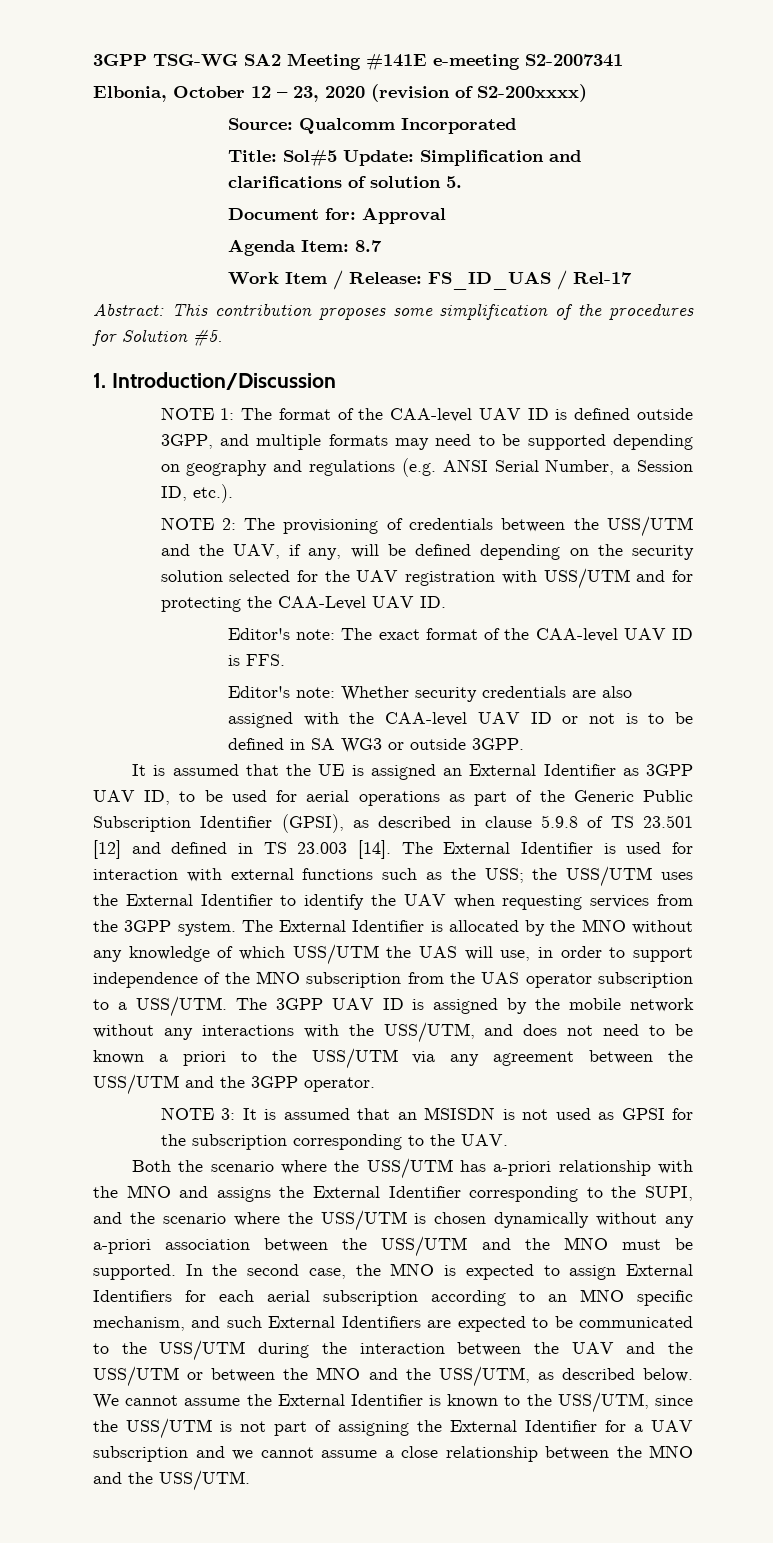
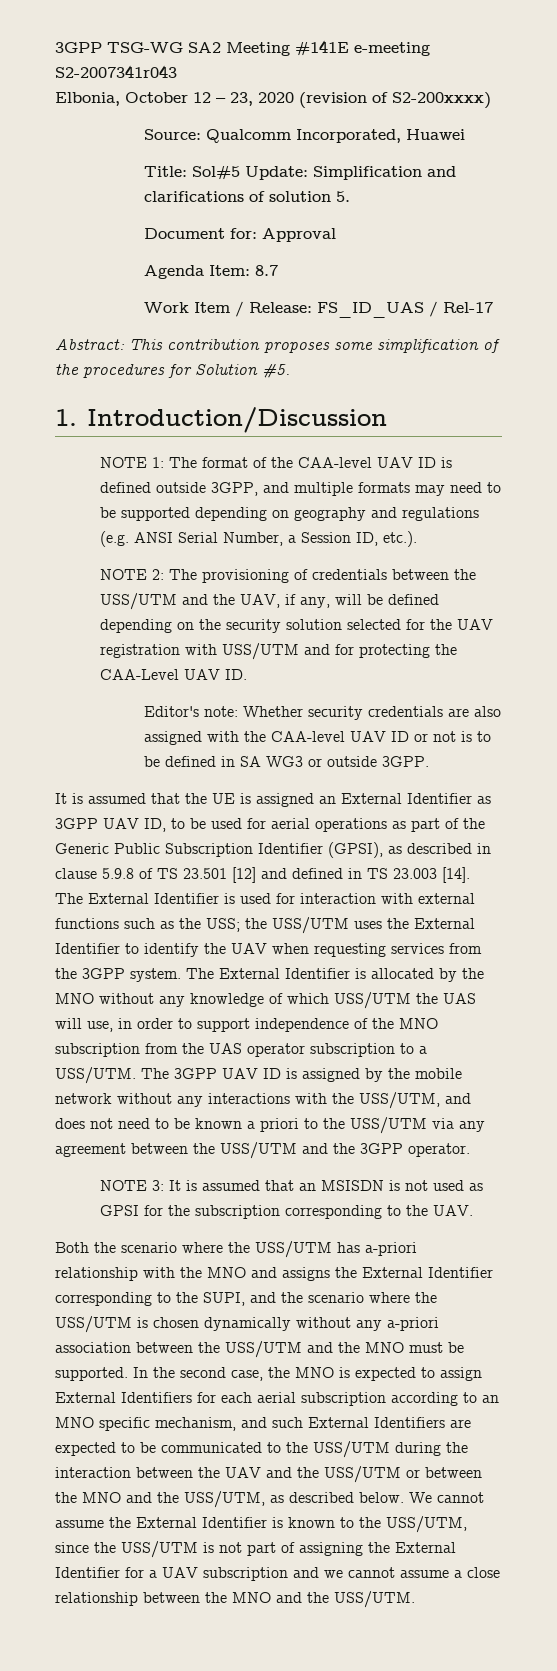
[525,54,623,67] S2-2007341 -> [55,65,177,78] S2-2007341r043
[401,118,517,134] Incorporated -> [296,129,466,143] Incorporated, Huawei
[228,628,693,642] [228,654,286,666] // Editor's note: The exact format of the CAA-level UAV ID is FFS. -> (247, 674) none

